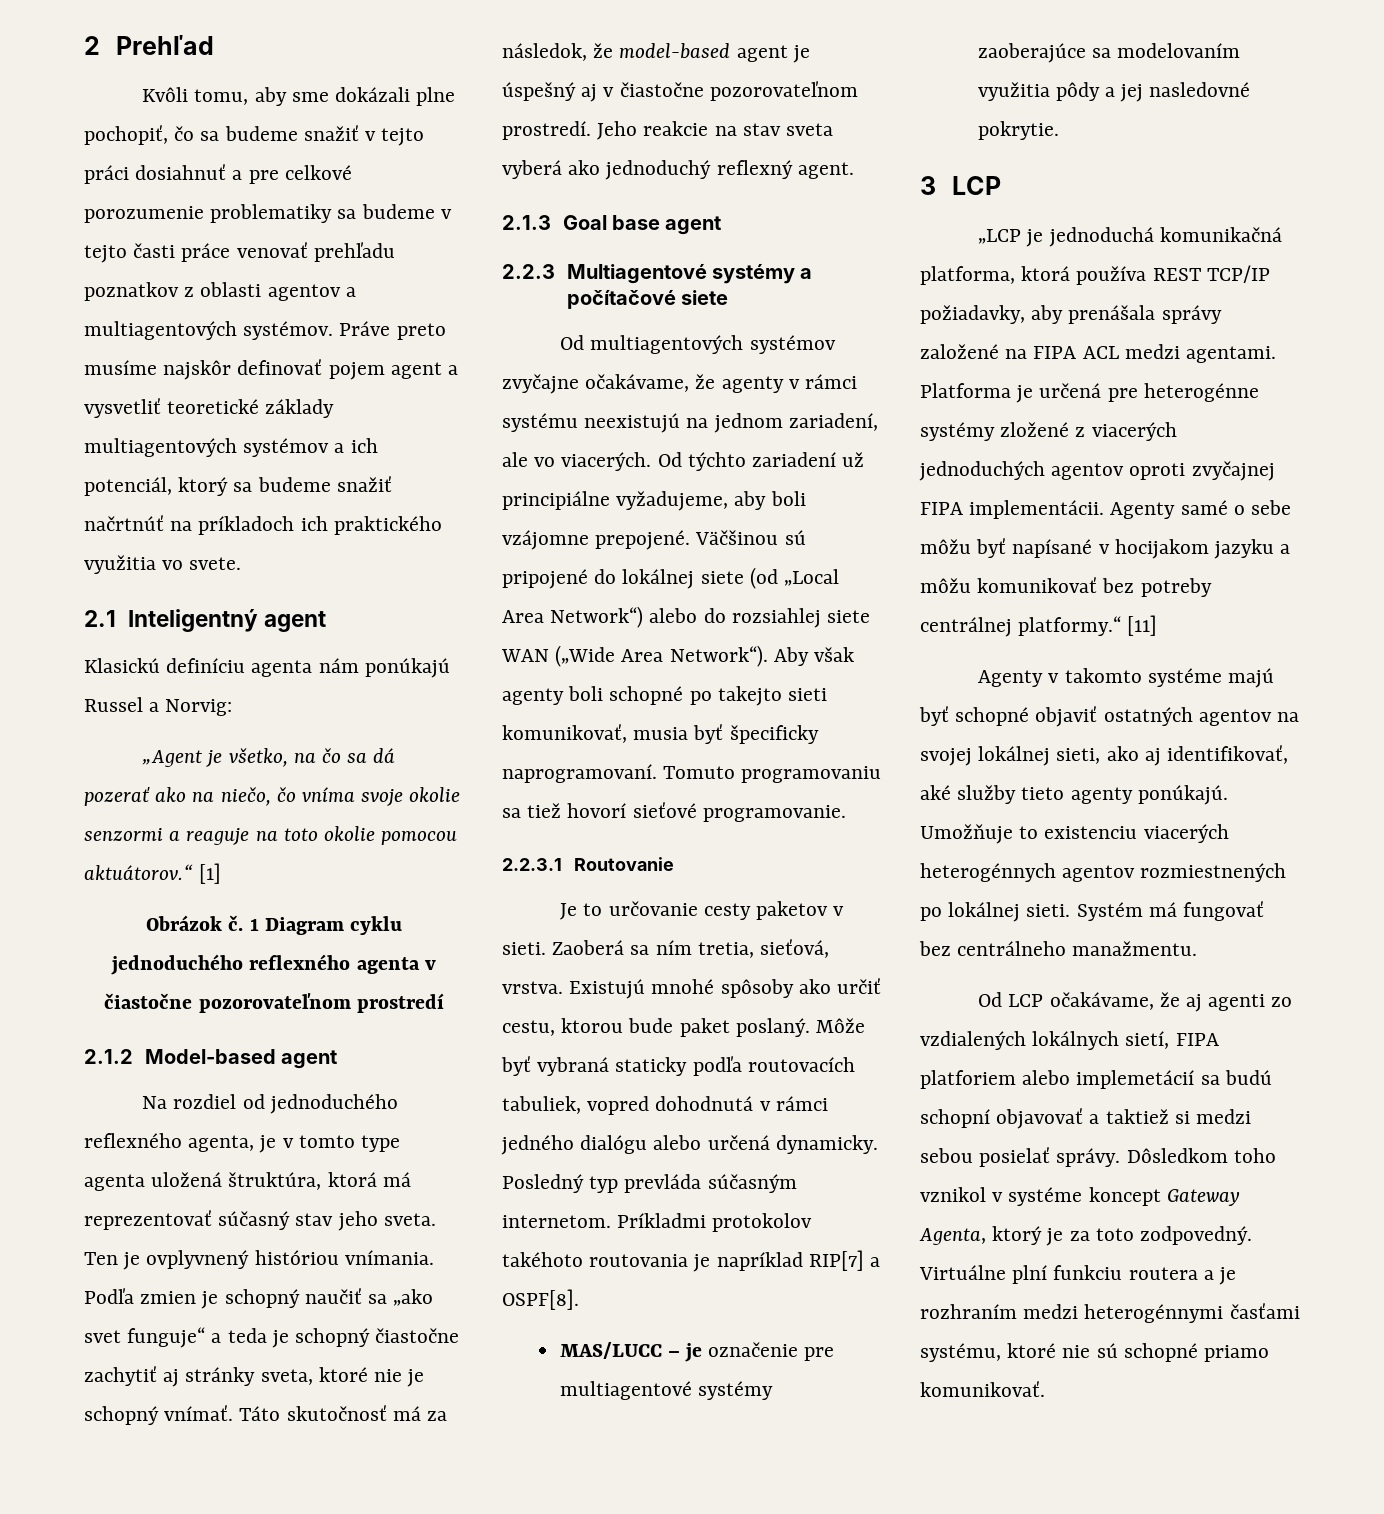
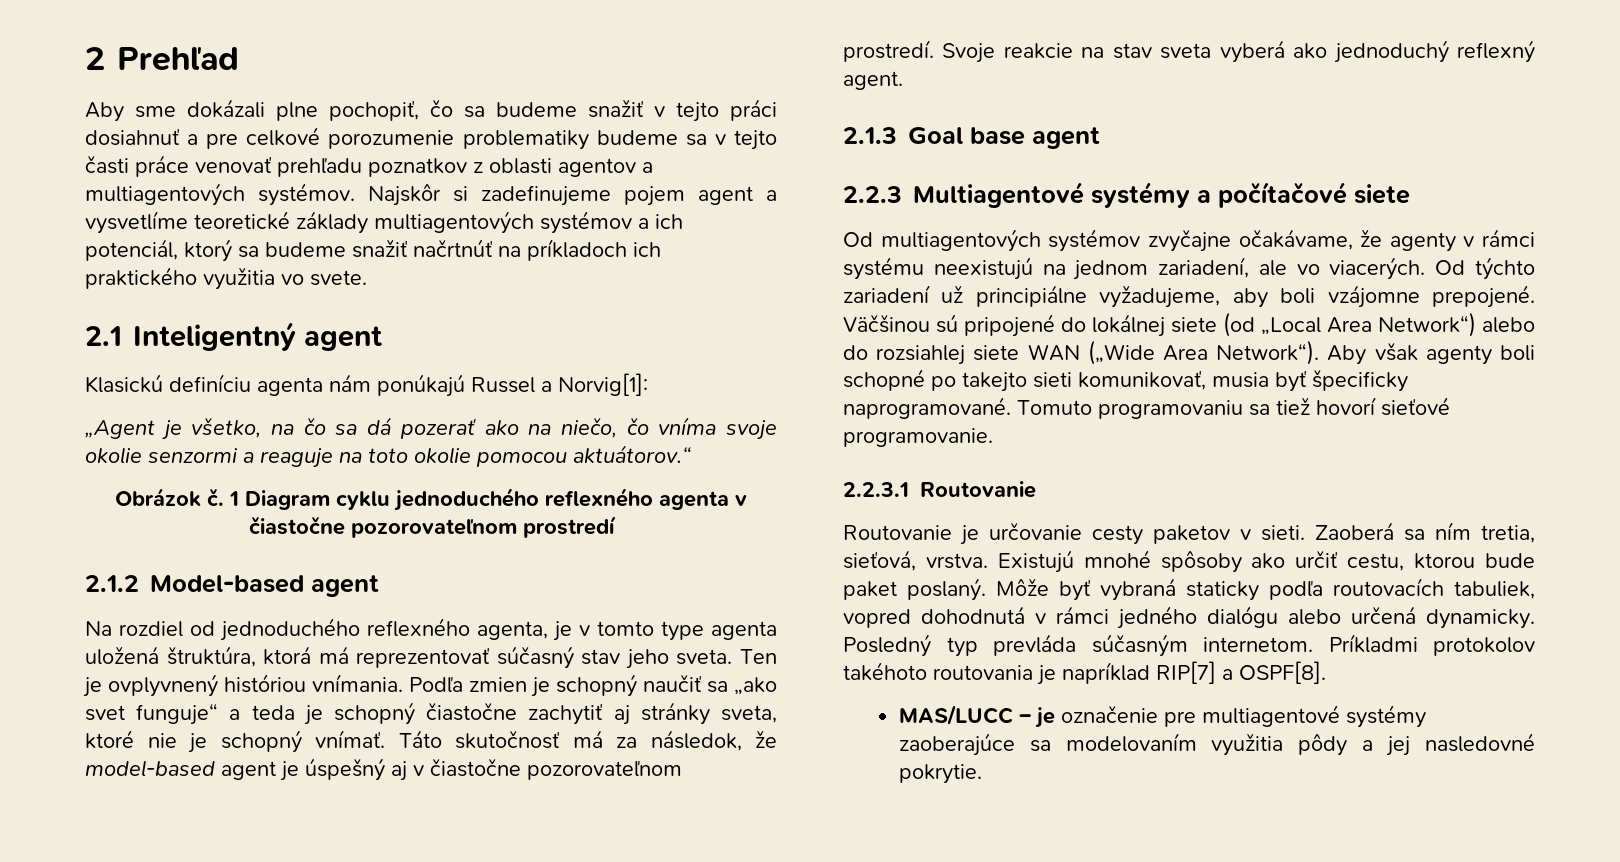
[142,87,287,106] Kvôli tomu, aby -> [85,102,124,122] Aby
[337,204,435,219] sa budeme -> [596,130,707,146] budeme sa
[339,321,446,340] [84,359,323,380] Práve preto musíme najskôr definovať -> [368,184,611,206] Najskôr si zadefinujeme
[84,398,161,418] vysvetliť -> [85,211,188,234] vysvetlíme
[165,699,233,716] Norvig: -> [558,373,648,396] Norvig[1]:
[199,863,222,884] [1] -> (691, 454) none
[597,121,638,140] Jeho -> [942,43,996,63] Svoje
[502,764,657,783] naprogramovaní. -> [843,397,1011,419] naprogramované.
[560,903,603,920] Je to -> [843,525,979,545] Routovanie je
[920,176,1002,195] [978,227,1282,247] [920,265,1270,285] [920,305,1222,324] [920,344,1277,363] [920,383,1259,403] [920,422,1177,441] [919,461,1275,481] [920,500,1292,519] [920,538,1291,559] [920,577,1212,597] [920,615,1158,637] [978,668,1274,688] [919,706,1300,727] [920,745,1289,766] [920,785,1228,805] [920,824,1229,844] [920,863,1287,882] [920,901,1265,922] [919,941,1198,956] [978,992,1293,1012] [920,1031,1219,1050] [920,1070,1272,1089] [920,1108,1252,1129] [920,1147,1276,1167] [920,1187,1240,1206] [919,1226,1253,1246] [919,1265,1237,1285] [920,1303,1300,1323] [920,1343,1270,1362] [920,1381,1045,1397] // 3 LCP // „LCP je jednoduchá komunikačná platforma, ktorá používa REST TCP/IP požiadavky, aby prenášala správy založené na FIPA ACL medzi agentami. Platforma je určená pre heterogénne systémy zložené z viacerých jednoduchých agentov oproti zvyčajnej FIPA implementácii. Agenty samé o sebe môžu byť napísané v hocijakom jazyku a môžu komunikovať bez potreby centrálnej platformy.“ [11] // Agenty v takomto systéme majú byť schopné objaviť ostatných agentov na svojej lokálnej sieti, ako aj identifikovať, aké služby tieto agenty ponúkajú. Umožňuje to existenciu viacerých heterogénnych agentov rozmiestnených po lokálnej sieti. Systém má fungovať bez centrálneho manažmentu. // Od LCP očakávame, že aj agenti zo vzdialených lokálnych sietí, FIPA platforiem alebo implemetácií sa budú schopní objavovať a taktiež si medzi sebou posielať správy. Dôsledkom toho vznikol v systéme koncept Gateway Agenta, ktorý je za toto zodpovedný. Virtuálne plní funkciu routera a je rozhraním medzi heterogénnymi časťami systému, ktoré nie sú schopné priamo komunikovať. -> (982, 774) none

